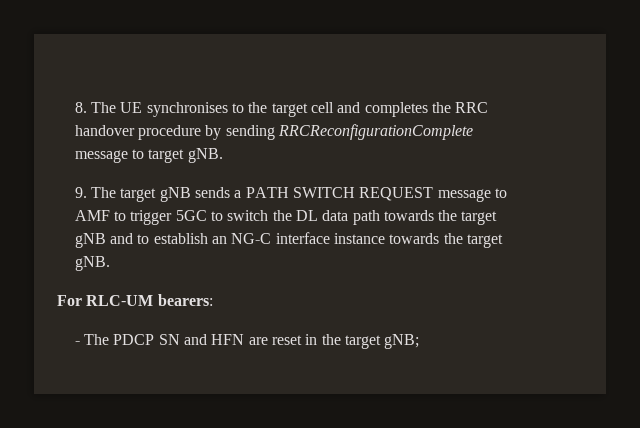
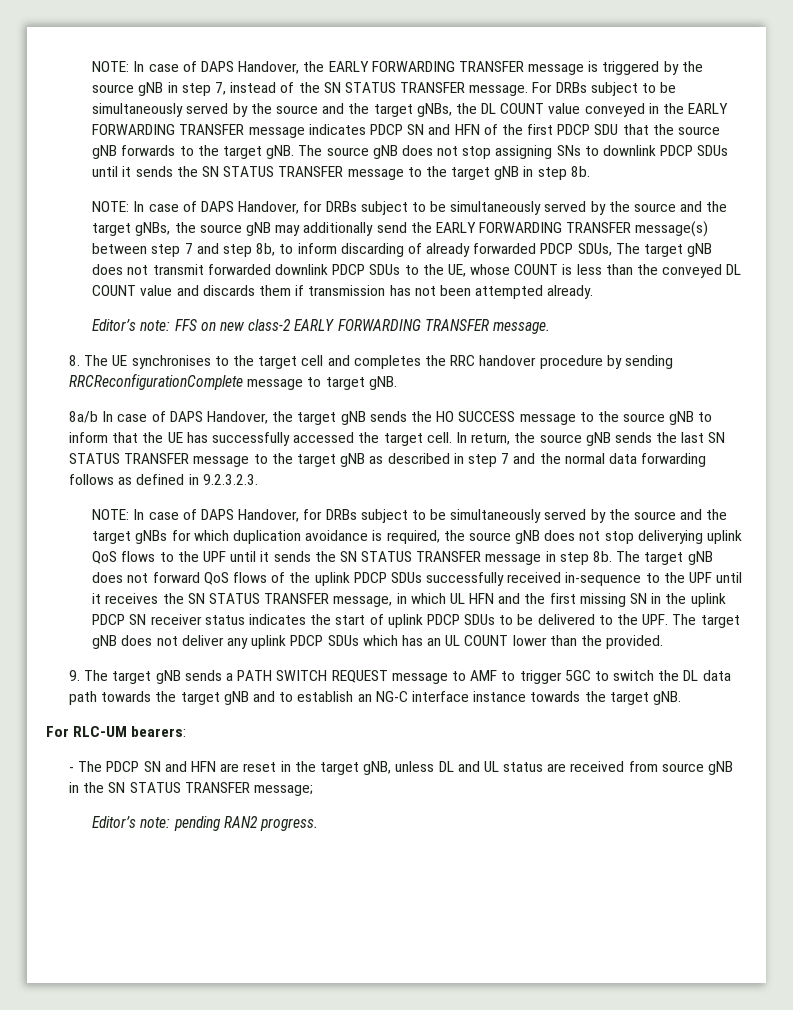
(74, 107) none -> [92,61,703,75] [92,82,677,96] [92,103,729,117] [92,124,720,138] [92,145,729,159] [92,166,590,180] [92,201,728,215] [92,221,709,237] [92,243,713,257] [92,264,742,278] [92,285,594,299] [92,319,550,334] NOTE: In case of DAPS Handover, the EARLY FORWARDING TRANSFER message is triggered by the source gNB in step 7, instead of the SN STATUS TRANSFER message. For DRBs subject to be simultaneously served by the source and the target gNBs, the DL COUNT value conveyed in the EARLY FORWARDING TRANSFER message indicates PDCP SN and HFN of the first PDCP SDU that the source gNB forwards to the target gNB. The source gNB does not stop assigning SNs to downlink PDCP SDUs until it sends the SN STATUS TRANSFER message to the target gNB in step 8b. // NOTE: In case of DAPS Handover, for DRBs subject to be simultaneously served by the source and the target gNBs, the source gNB may additionally send the EARLY FORWARDING TRANSFER message(s) between step 7 and step 8b, to inform discarding of already forwarded PDCP SDUs, The target gNB does not transmit forwarded downlink PDCP SDUs to the UE, whose COUNT is less than the conveyed DL COUNT value and discards them if transmission has not been attempted already. // Editor’s note: FFS on new class-2 EARLY FORWARDING TRANSFER message. //
(223, 155) none -> [69,411,713,425] [69,432,726,446] [69,453,707,467] [69,474,258,485] [92,509,728,523] [92,530,742,544] [92,551,713,565] [92,572,743,586] [92,593,726,607] [92,614,740,628] [92,635,664,649] // 8a/b In case of DAPS Handover, the target gNB sends the HO SUCCESS message to the source gNB to inform that the UE has successfully accessed the target cell. In return, the source gNB sends the last SN STATUS TRANSFER message to the target gNB as described in step 7 and the normal data forwarding follows as defined in 9.2.3.2.3. // NOTE: In case of DAPS Handover, for DRBs subject to be simultaneously served by the source and the target gNBs for which duplication avoidance is required, the source gNB does not stop deliverying uplink QoS flows to the UPF until it sends the SN STATUS TRANSFER message in step 8b. The target gNB does not forward QoS flows of the uplink PDCP SDUs successfully received in-sequence to the UPF until it receives the SN STATUS TRANSFER message, in which UL HFN and the first missing SN in the uplink PDCP SN receiver status indicates the start of uplink PDCP SDUs to be delivered to the UPF. The target gNB does not deliver any uplink PDCP SDUs which has an UL COUNT lower than the provided.
[384,334,420,349] gNB; -> [363,761,733,775] [69,782,314,796] [92,816,318,831] gNB, unless DL and UL status are received from source gNB in the SN STATUS TRANSFER message; // Editor’s note: pending RAN2 progress.

